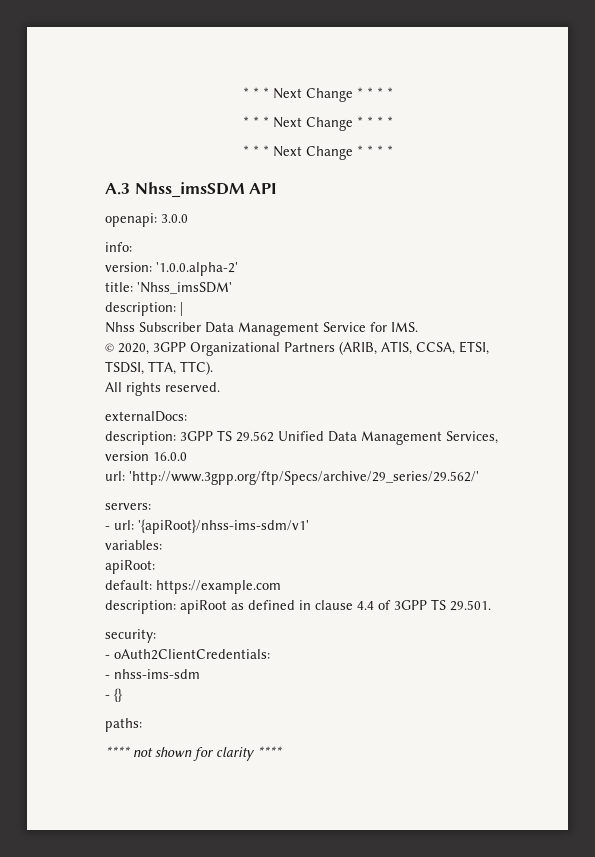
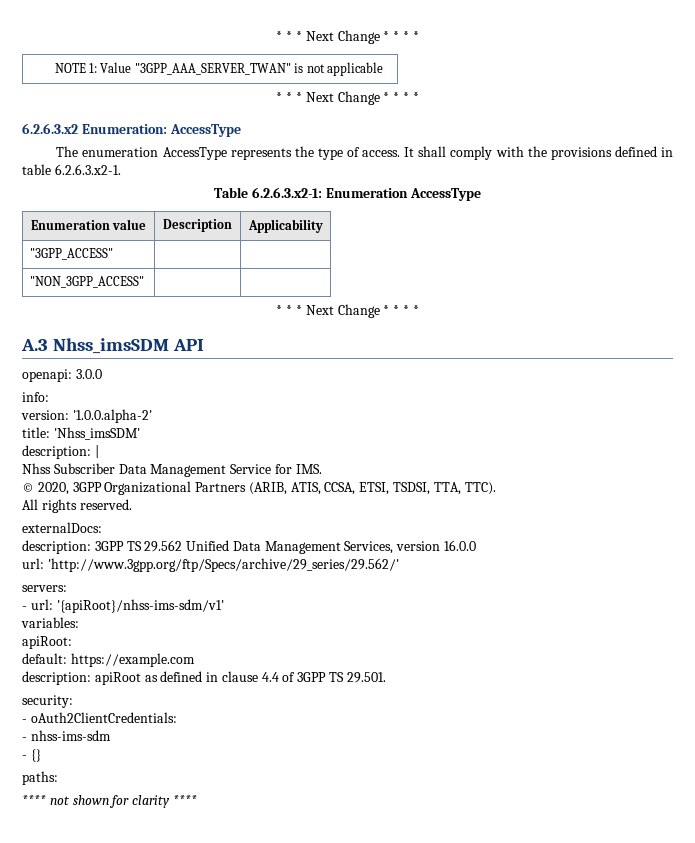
[242,87,393,102] [242,116,393,131] * * * Next Change * * * * // * * * Next Change * * * * -> [276,30,419,44] [54,62,383,76] [276,91,419,105] [22,123,241,137] [56,146,673,160] [22,164,121,175] [214,187,481,201] [30,219,147,230] [163,219,232,232] [247,219,323,233] [29,248,113,260] [29,276,144,288] * * * Next Change * * * * // NOTE 1: Value "3GPP_AAA_SERVER_TWAN" is not applicable // * * * Next Change * * * * // 6.2.6.3.x2 Enumeration: AccessType // The enumeration AccessType represents the type of access. It shall comply with the provisions defined in table 6.2.6.3.x2-1. // Table 6.2.6.3.x2-1: Enumeration AccessType // Enumeration value | Description | Applicability // "3GPP_ACCESS" | | // "NON_3GPP_ACCESS" | |

